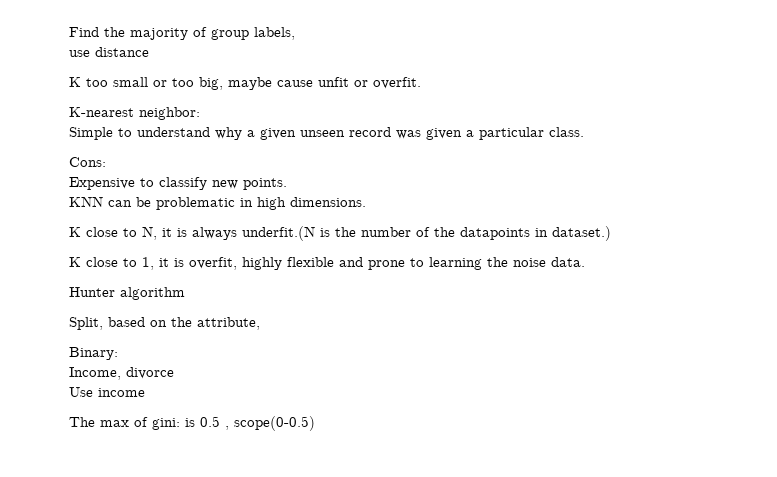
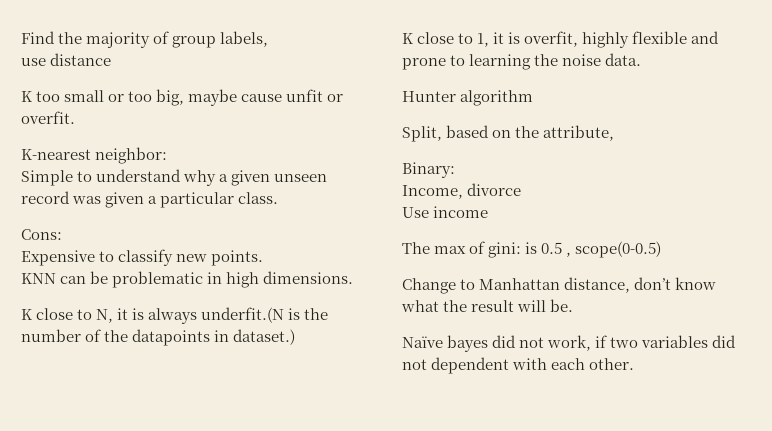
(315, 423) none -> [402,277,717,294] [401,299,574,312] [402,335,737,352] [402,357,635,374] // Change to Manhattan distance, don’t know what the result will be. // Naïve bayes did not work, if two variables did not dependent with each other.

